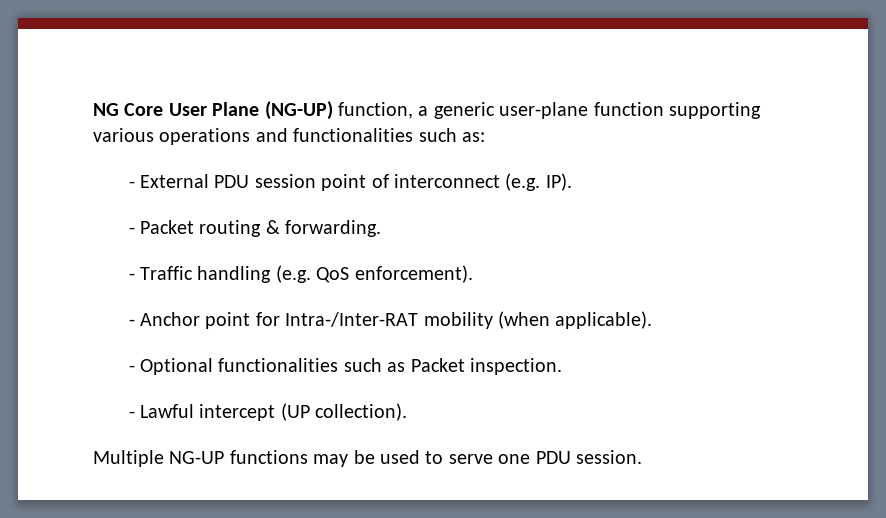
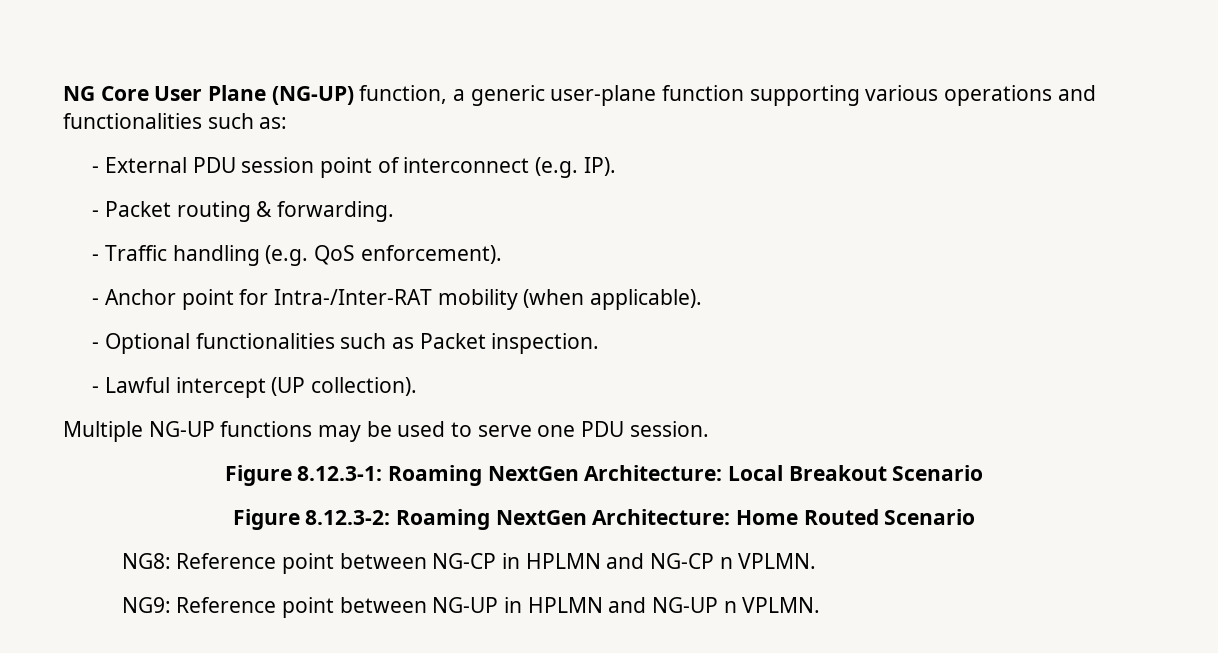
(642, 457) none -> [224,465,984,486] [232,509,976,530] [121,553,817,574] [121,597,821,618] // Figure 8.12.3-1: Roaming NextGen Architecture: Local Breakout Scenario // Figure 8.12.3-2: Roaming NextGen Architecture: Home Routed Scenario // NG8: Reference point between NG-CP in HPLMN and NG-CP n VPLMN. // NG9: Reference point between NG-UP in HPLMN and NG-UP n VPLMN.

